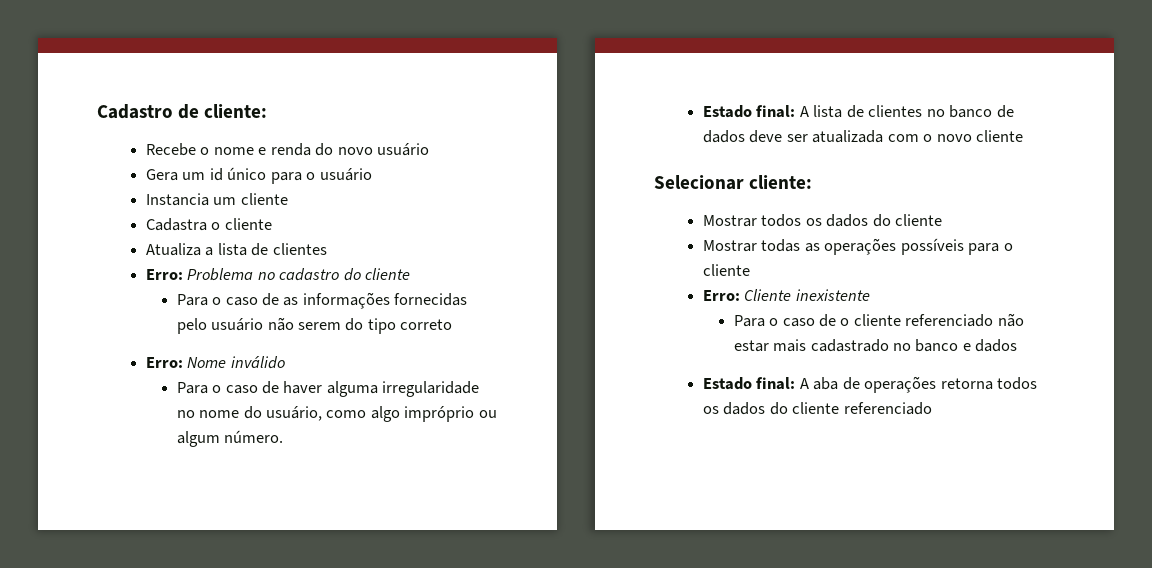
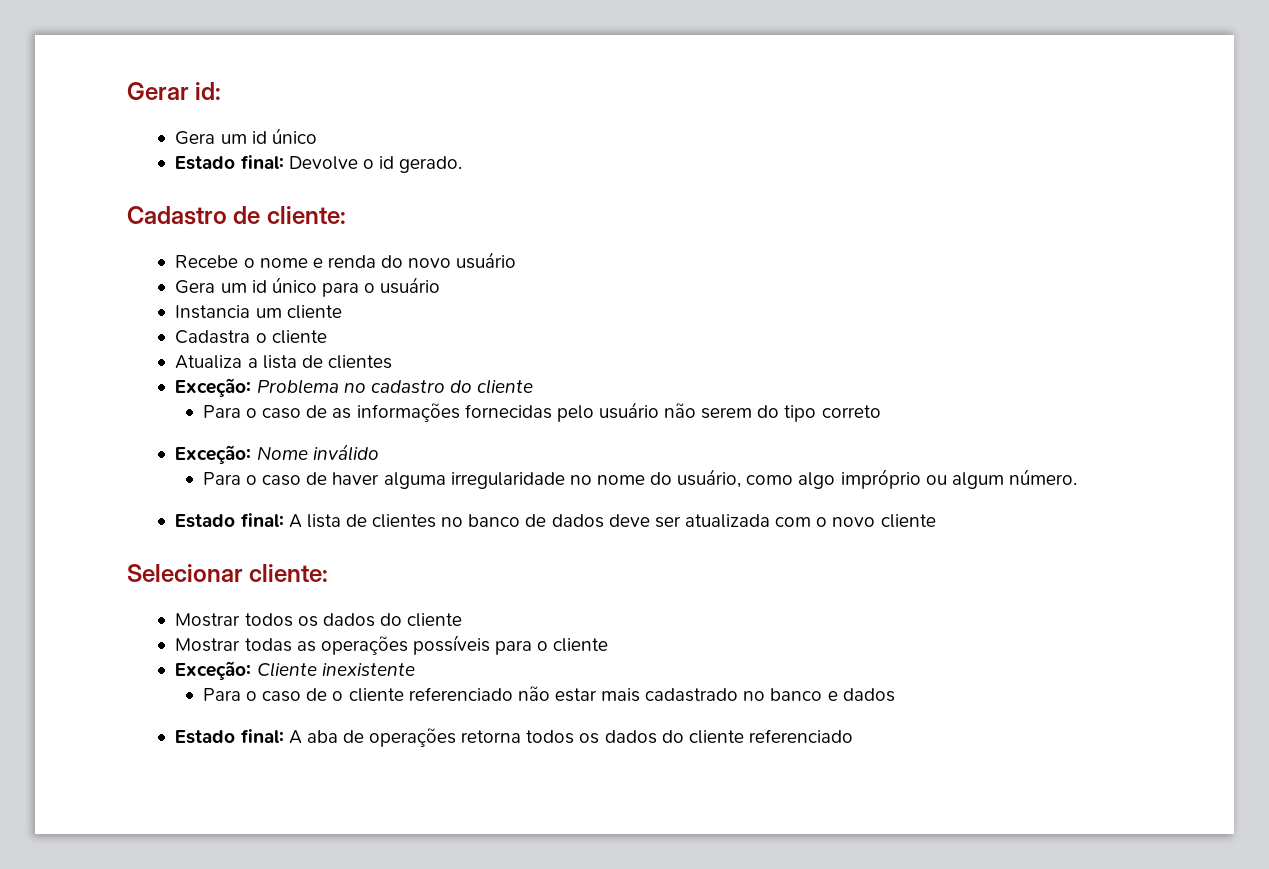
(97, 111) none -> [127,82,222,100] [175,128,317,145] [175,155,463,173] Gerar id: // Gera um id único // Estado final: Devolve o id gerado. //
[145,269,183,280] Erro: -> [175,378,252,397] Exceção:
[145,357,183,368] Erro: -> [175,445,252,464] Exceção:
[702,290,740,301] Erro: -> [175,661,252,680] Exceção:

